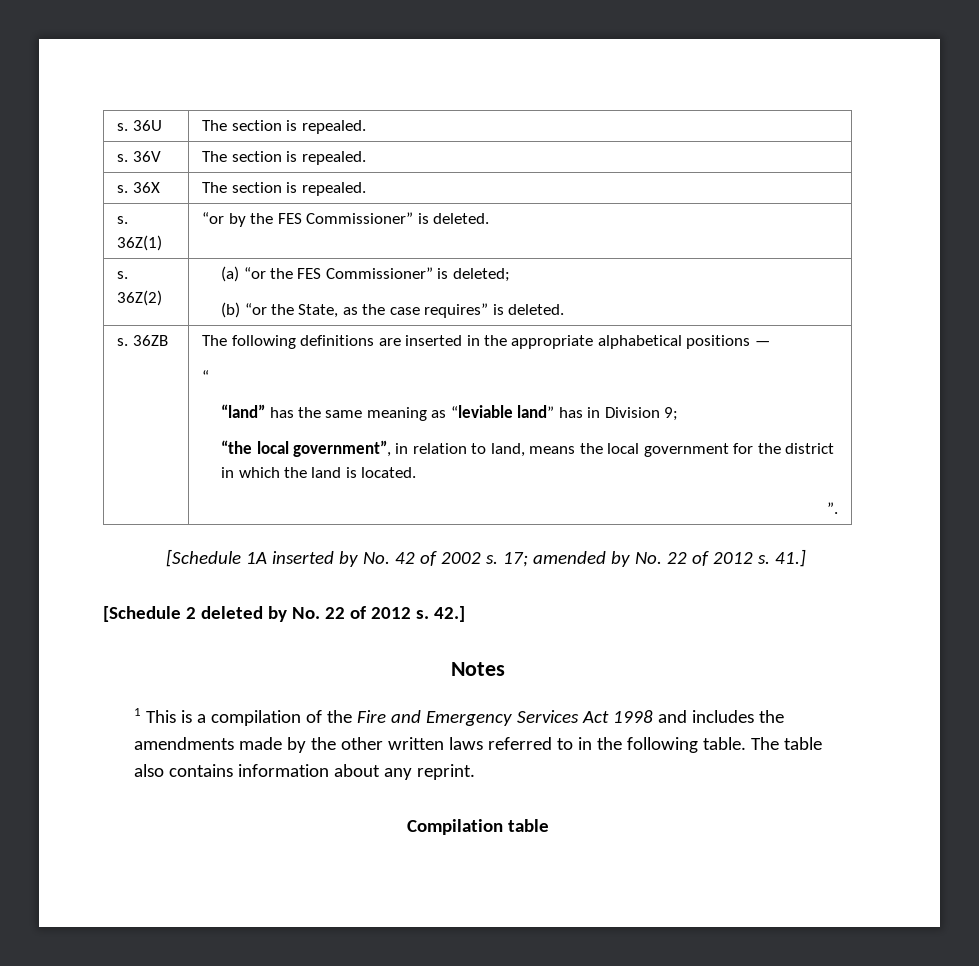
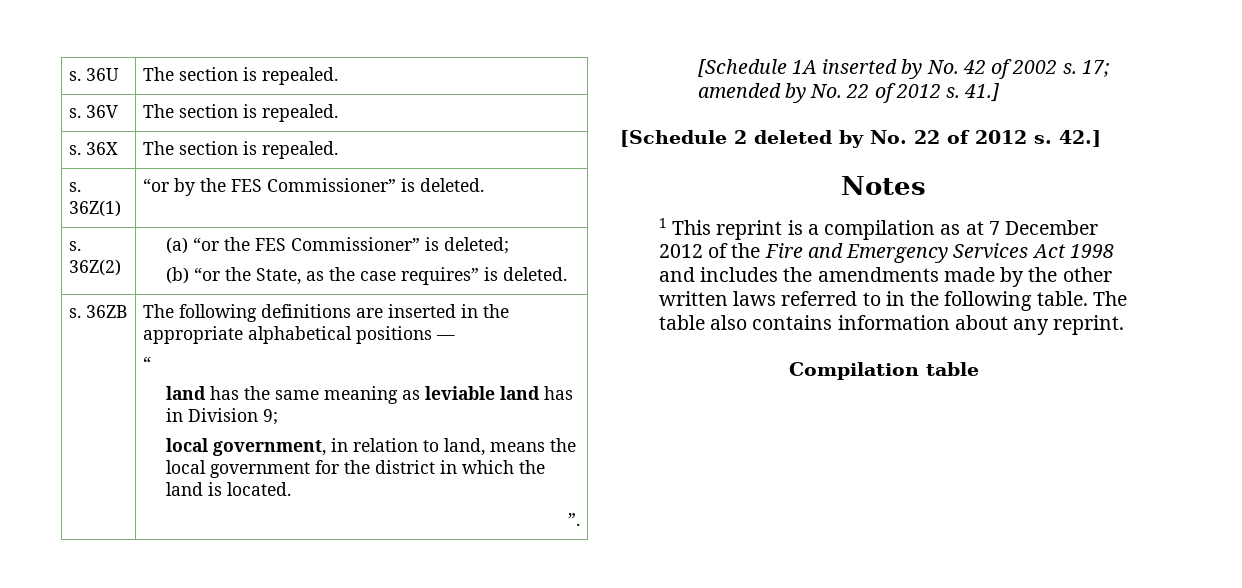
[221,404,266,418] “land” -> [166,386,207,400] land
[450,405,555,418] “leviable land” -> [425,386,541,400] leviable land
[221,440,392,457] “the local government”, -> [166,438,327,456] local government,
(177, 716) none -> [716,220,783,240] reprint
(302, 718) none -> [940,220,1099,235] [658,244,703,258] as at 7 December 2012

